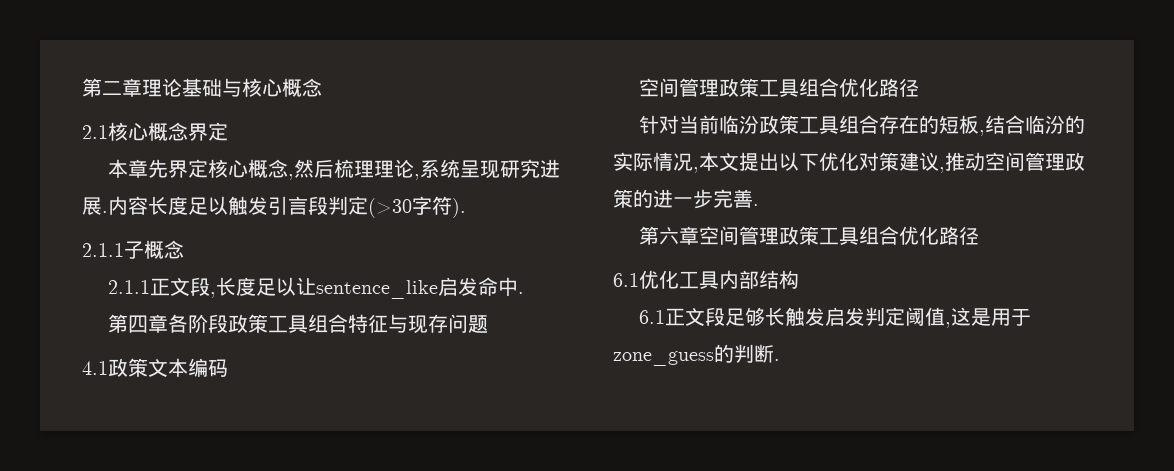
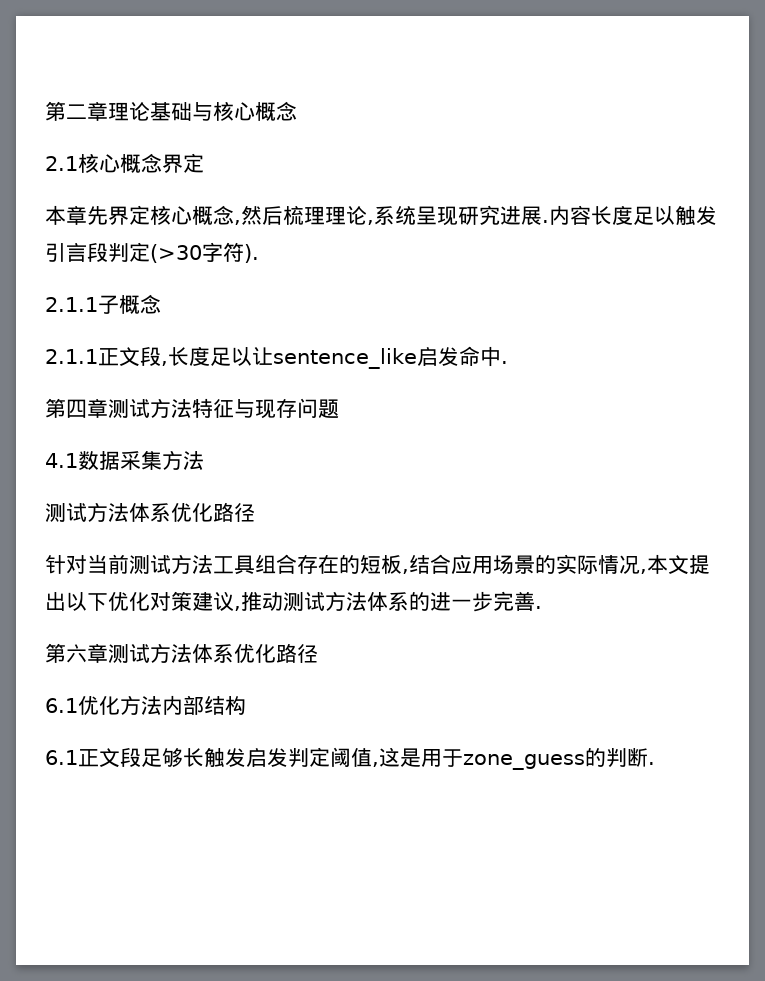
[168,314,349,333] 各阶段政策工具组合 -> [108,398,192,418] 测试方法
[108,358,228,377] [639,78,840,97] 政策文本编码 // 空间管理政策工具组合 -> [78,450,204,470] [45,502,171,522] 数据采集方法 // 测试方法体系
[719,115,800,134] 临汾政策 -> [129,554,213,574] 测试方法
[1025,115,1066,134] 临汾 -> [451,554,535,574] 应用场景
[985,152,1085,171] [613,189,633,208] 空间管理政策 -> [283,591,409,611] 测试方法体系
[699,226,900,245] 空间管理政策工具组合 -> [108,643,234,663] 测试方法体系
[679,271,719,289] 工具 -> [120,695,162,715] 方法

